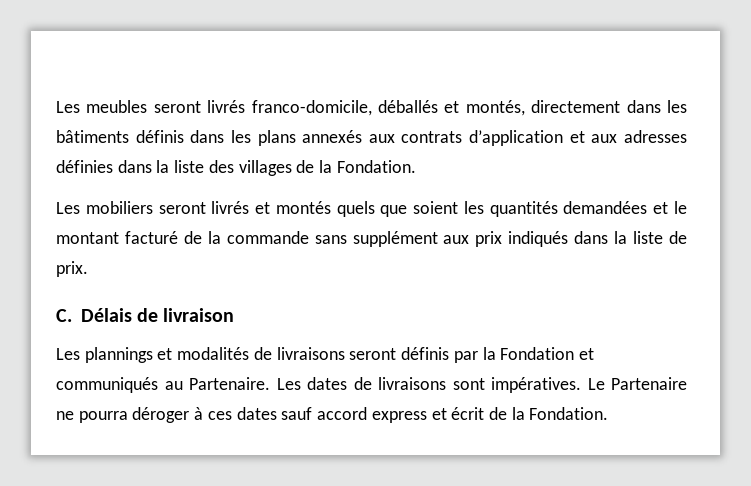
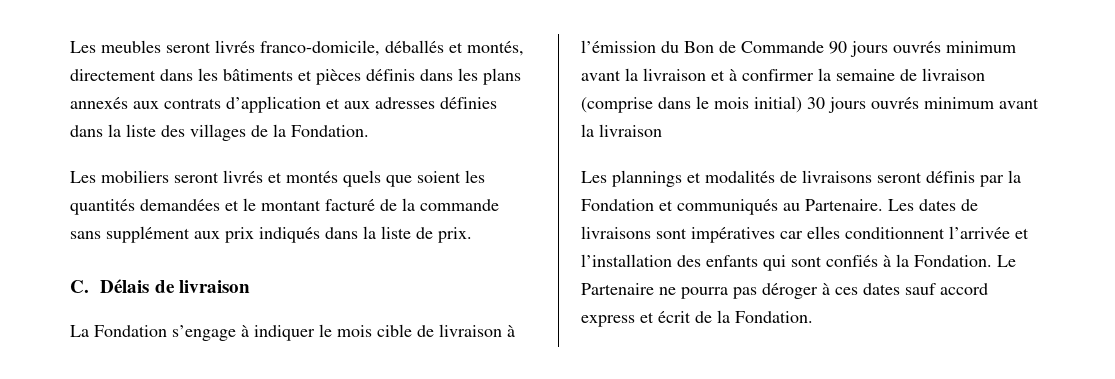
(129, 136) none -> [298,69,361,85] et pièces
(235, 315) none -> [70,324,515,341] [581,40,1016,57] [581,68,985,81] [581,96,1039,113] [581,124,662,137] // La Fondation s’engage à indiquer le mois cible de livraison à l’émission du Bon de Commande 90 jours ouvrés minimum avant la livraison et à confirmer la semaine de livraison (comprise dans le mois initial) 30 jours ouvrés minimum avant la livraison
[491,377,581,393] impératives. -> [691,226,1029,243] [581,254,992,271] impératives car elles conditionnent l’arrivée et l’installation des enfants qui sont confiés à la Fondation.
(128, 417) none -> [733,287,757,299] pas

